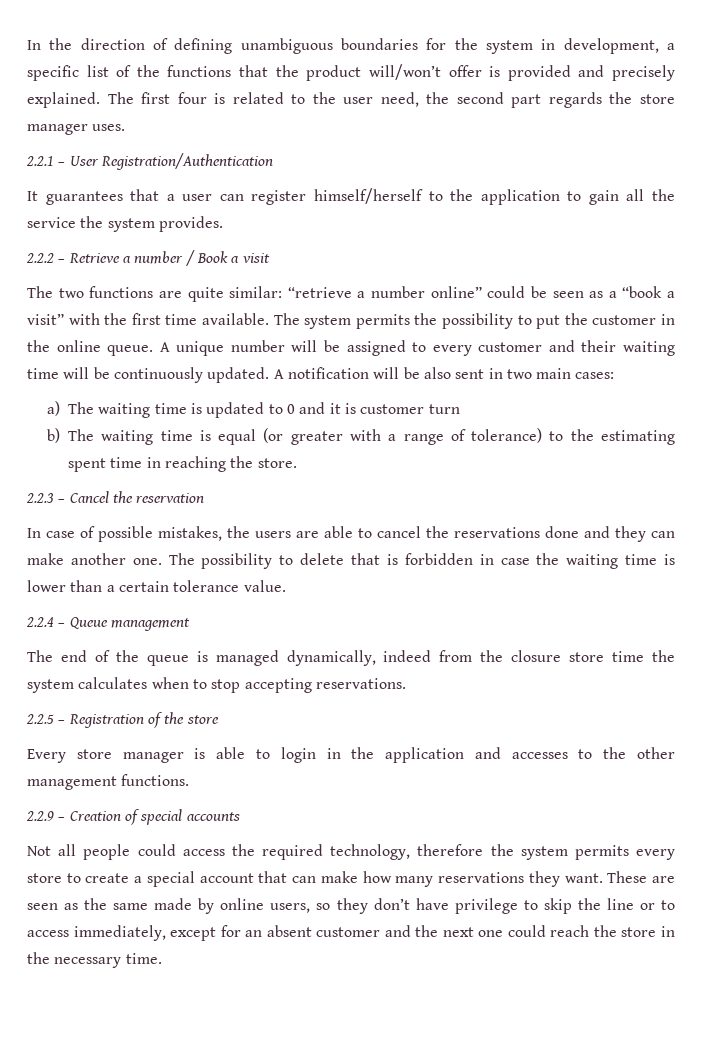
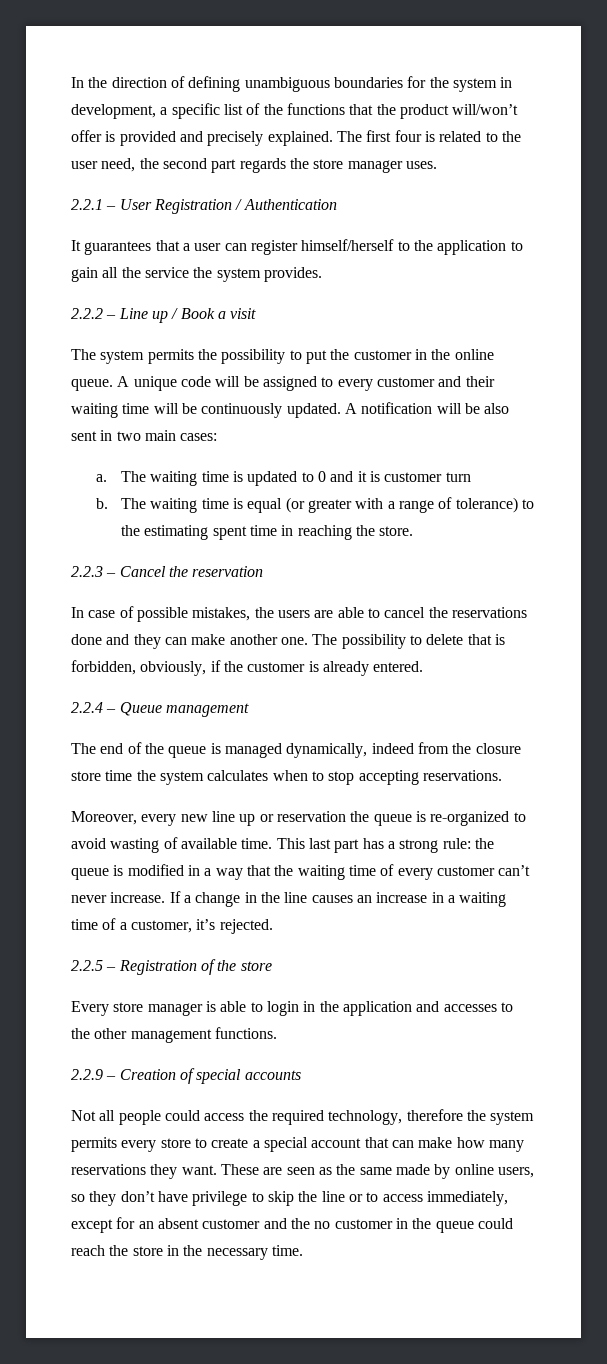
[100,153,273,170] Registration/Authentication -> [153,199,337,214] Registration / Authentication
[68,251,184,264] Retrieve a number -> [118,308,168,323] Line up
[58,286,675,302] [27,313,300,325] two functions are quite similar: “retrieve a number online” could be seen as a “book a visit” with the first time available. The -> (96, 354) none
[230,340,285,352] number -> [180,376,211,387] code
[47,401,61,416] a) -> [96,474,108,482] a.
[47,428,61,443] b) -> [96,498,109,509] b.
[404,553,676,569] [27,580,286,592] forbidden in case the waiting time is lower than a certain tolerance value. -> [71,660,424,676] forbidden, obviously, if the customer is already entered.
(406, 683) none -> [71,811,526,826] [71,837,494,853] [71,864,531,880] [71,891,507,907] [71,918,273,934] // Moreover, every new line up or reservation the queue is re-organized to avoid wasting of available time. This last part has a strong rule: the queue is modified in a way that the waiting time of every customer can’t never increase. If a change in the line causes an increase in a waiting time of a customer, it’s rejected.
[442,927,504,937] next one -> [314,1218,474,1233] no customer in the queue

